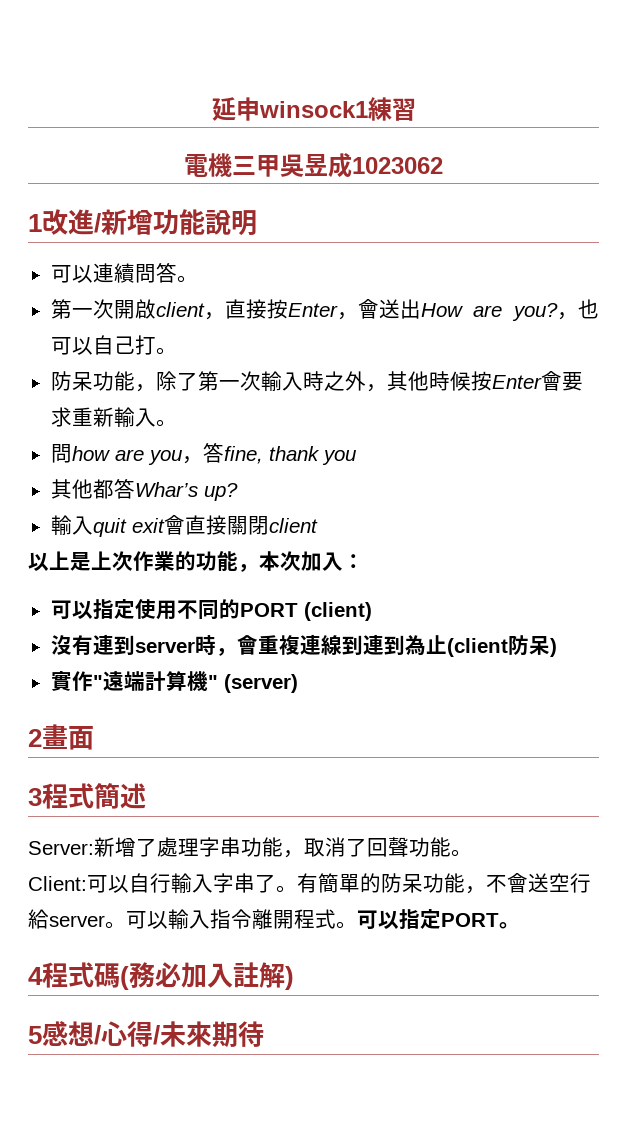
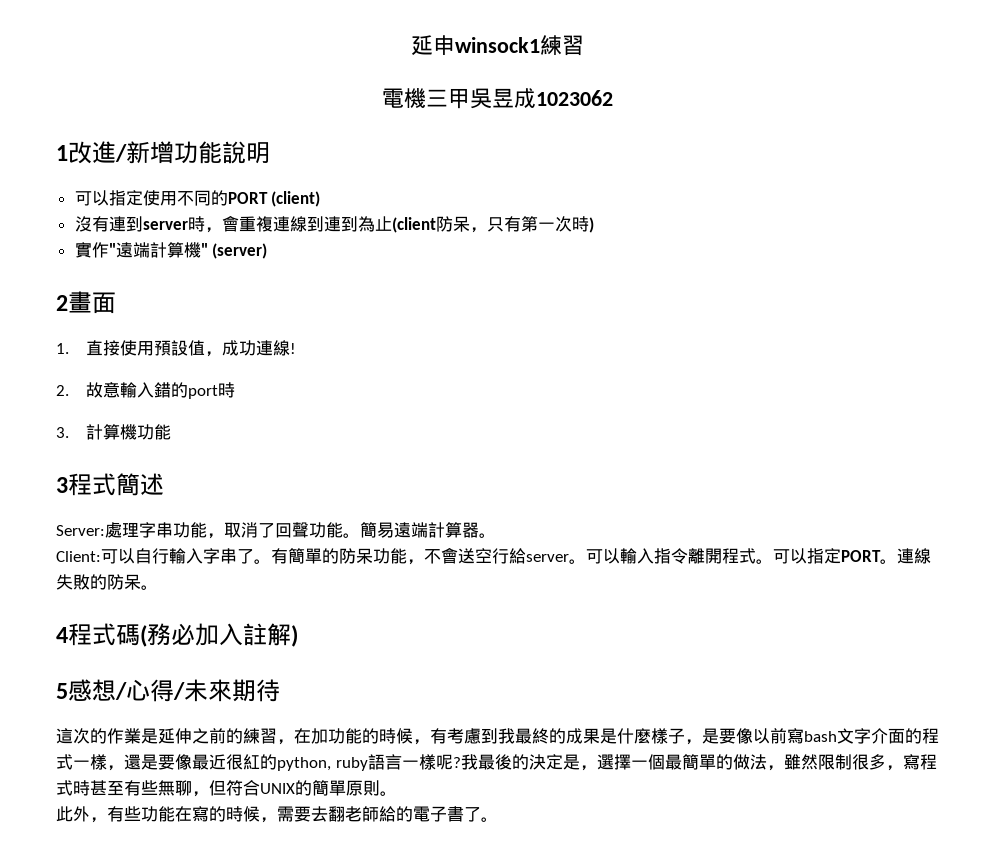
[50,263,198,283] [50,299,599,321] [50,335,177,355] [50,371,583,392] [50,407,177,428] [50,443,356,465] [50,479,238,501] [50,515,318,537] [28,551,364,572] // 可以連續問答。 // 第一次開啟client，直接按Enter，會送出How are you?，也可以自己打。 // 防呆功能，除了第一次輸入時之外，其他時候按Enter會要求重新輸入。 // 問how are you，答fine, thank you // 其他都答Whar’s up? // 輸入quit exit會直接關閉client // 以上是上次作業的功能，本次加入： -> (270, 153) none
(550, 645) none -> [469,216,589,233] ，只有第一次時
(94, 738) none -> [56,340,296,357] [56,382,235,399] [56,424,171,440] // 1.直接使用預設值，成功連線! // 2.故意輸入錯的port時 // 3.計算機功能
[94,837,157,857] 新增了 -> (105, 530) none
(472, 853) none -> [360,522,496,538] 簡易遠端計算器。
(520, 925) none -> [897,548,931,564] [56,574,158,590] 連線失敗的防呆。
(264, 1034) none -> [56,727,939,745] [56,754,937,771] [56,780,397,797] [56,806,498,823] // 這次的作業是延伸之前的練習，在加功能的時候，有考慮到我最終的成果是什麼樣子，是要像以前寫bash文字介面的程式一樣，還是要像最近很紅的python, ruby語言一樣呢?我最後的決定是，選擇一個最簡單的做法，雖然限制很多，寫程式時甚至有些無聊，但符合UNIX的簡單原則。 // 此外，有些功能在寫的時候，需要去翻老師給的電子書了。

